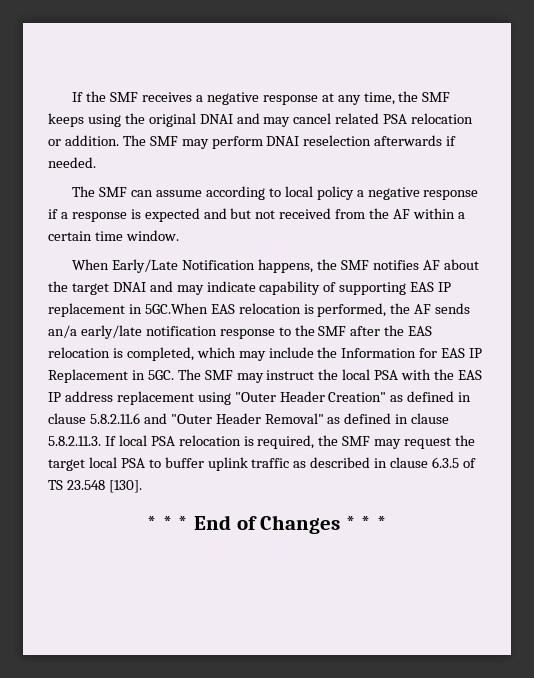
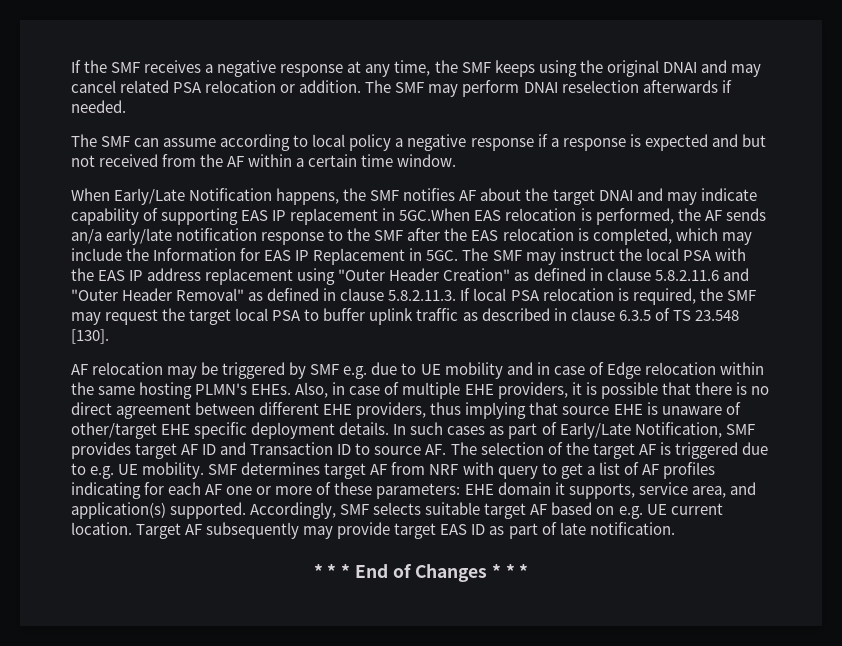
(142, 486) none -> [71,362,764,379] [71,382,769,399] [71,402,741,419] [71,422,755,439] [71,442,768,459] [71,462,715,479] [71,482,756,499] [71,502,723,519] [71,522,675,539] // AF relocation may be triggered by SMF e.g. due to UE mobility and in case of Edge relocation within the same hosting PLMN's EHEs. Also, in case of multiple EHE providers, it is possible that there is no direct agreement between different EHE providers, thus implying that source EHE is unaware of other/target EHE specific deployment details. In such cases as part of Early/Late Notification, SMF provides target AF ID and Transaction ID to source AF. The selection of the target AF is triggered due to e.g. UE mobility. SMF determines target AF from NRF with query to get a list of AF profiles indicating for each AF one or more of these parameters: EHE domain it supports, service area, and application(s) supported. Accordingly, SMF selects suitable target AF based on e.g. UE current location. Target AF subsequently may provide target EAS ID as part of late notification.

